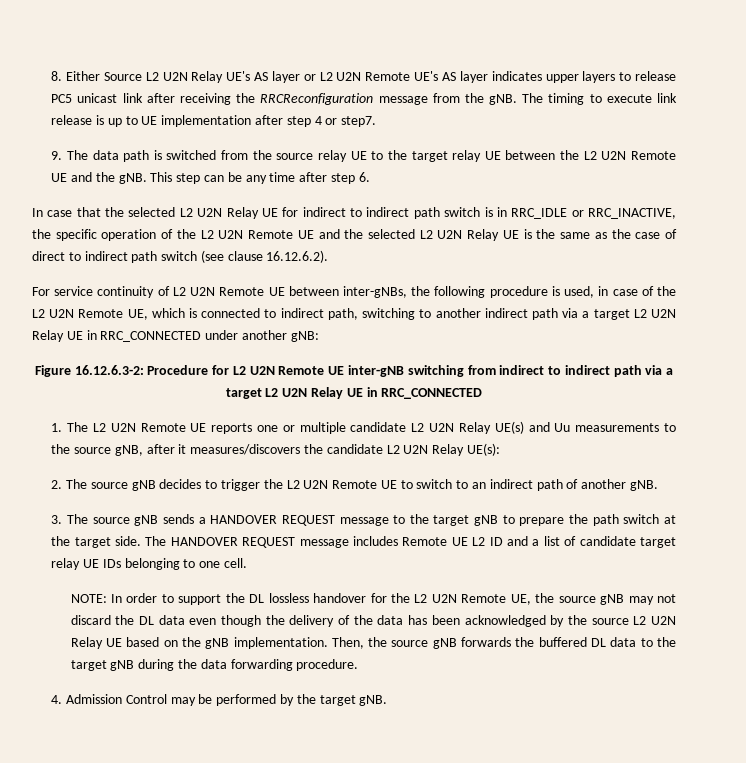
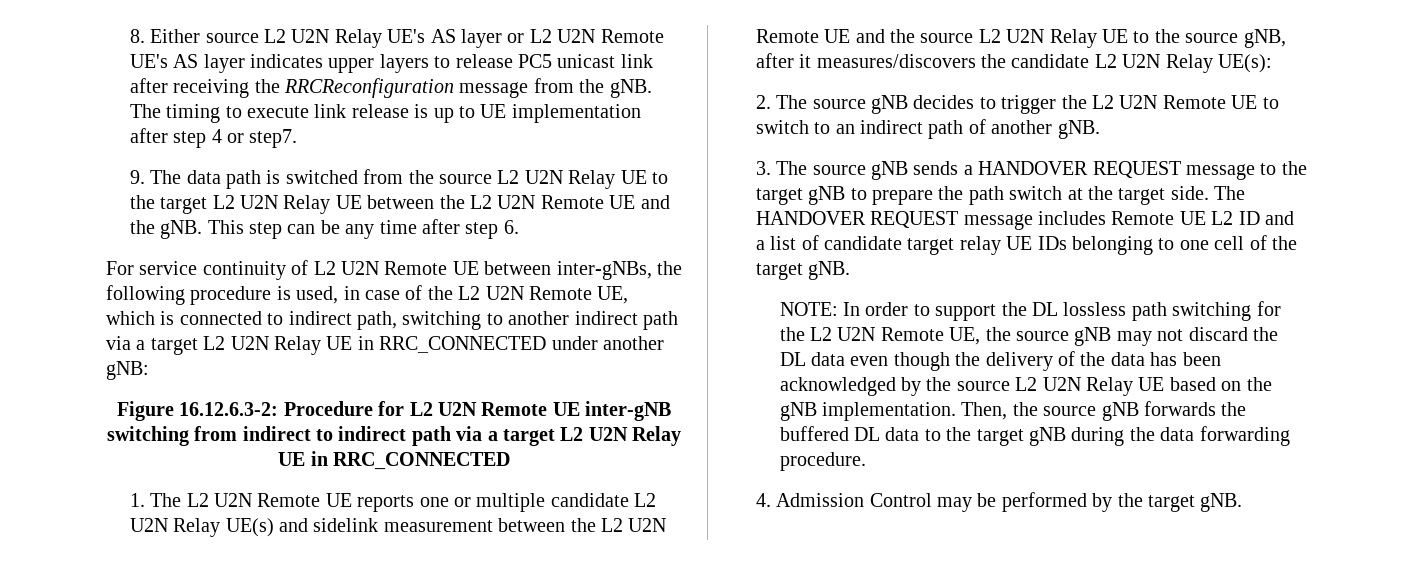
[103,72,142,81] Source -> [205,33,259,43] source
[318,150,348,162] relay -> [497,170,616,189] L2 U2N Relay
[452,150,482,162] relay -> [212,195,331,214] L2 U2N Relay
[32,207,676,219] [32,229,678,241] [32,250,329,263] // In case that the selected L2 U2N Relay UE for indirect to indirect path switch is in RRC_IDLE or RRC_INACTIVE, the specific operation of the L2 U2N Remote UE and the selected L2 U2N Relay UE is the same as the case of direct to indirect path switch (see clause 16.12.6.2). -> (519, 227) none
[554,423,660,432] Uu measurements -> [313,518,667,532] [755,29,1128,48] sidelink measurement between the L2 U2N Remote UE and the source L2 U2N Relay UE
[223,558,247,568] cell. -> [1214,235,1297,250] [755,261,851,280] cell of the target gNB.
[313,593,367,603] handover -> [1131,302,1252,321] path switching

